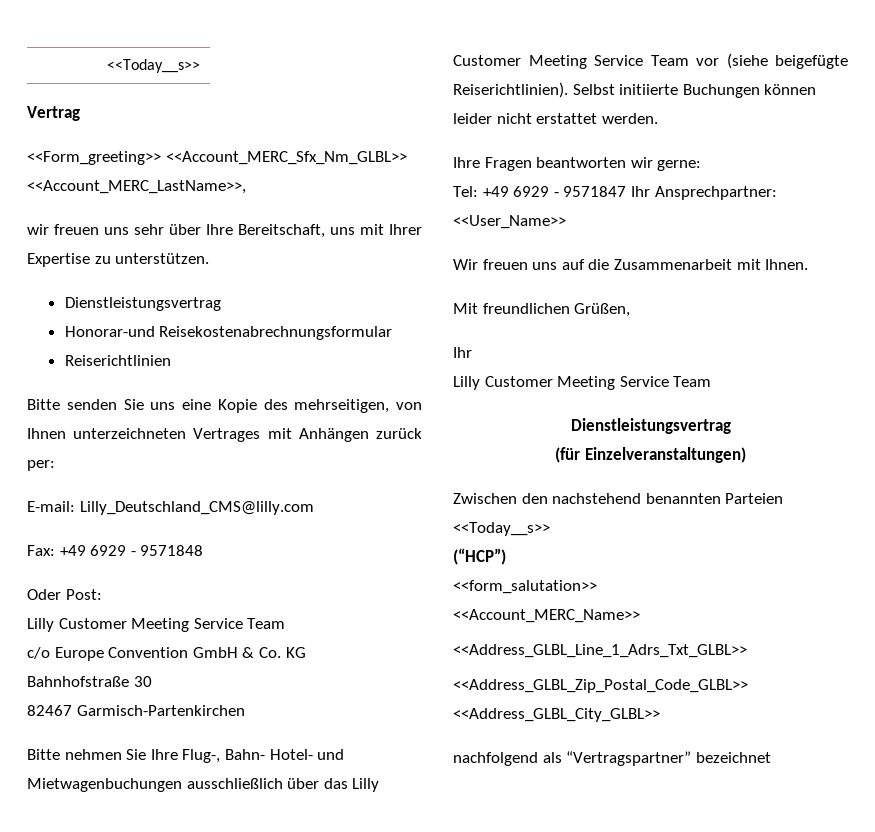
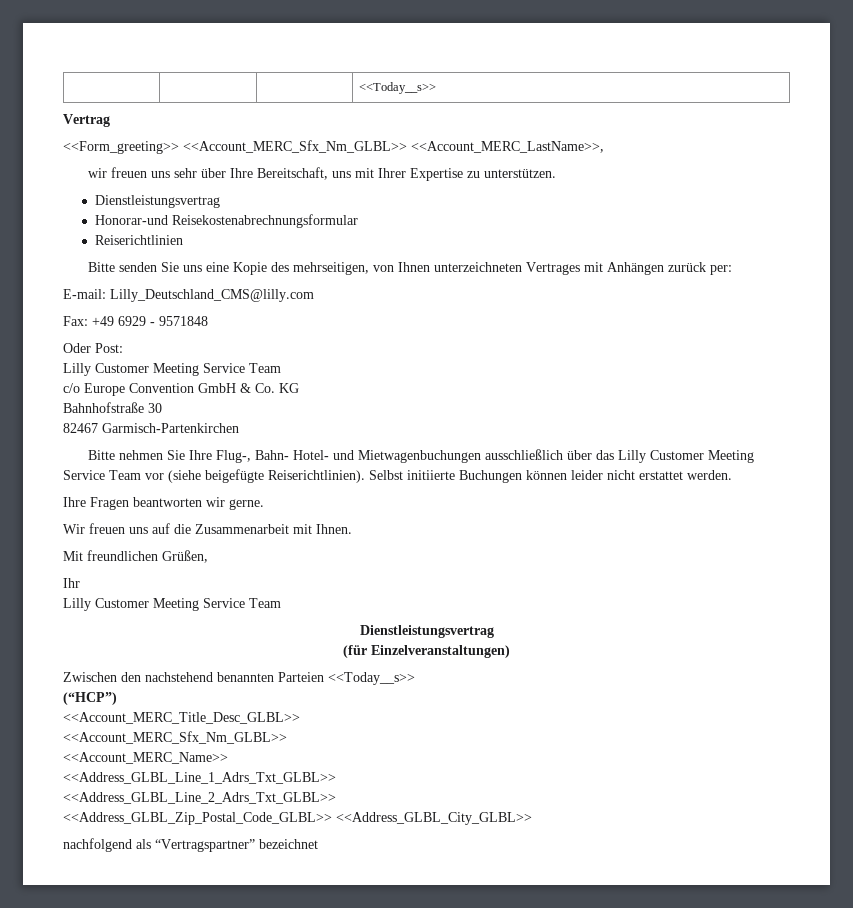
[657,160,702,171] [453,186,777,200] [453,215,566,229] gerne: // Tel: +49 6929 - 9571847 Ihr Ansprechpartner: <<User_Name>> -> [229,499,264,510] gerne.
[453,580,597,594] <<form_salutation>> -> [63,712,300,724] [63,731,287,744] <<Account_MERC_Title_Desc_GLBL>> // <<Account_MERC_Sfx_Nm_GLBL>>
(747, 651) none -> [63,792,336,804] // <<Address_GLBL_Line_2_Adrs_Txt_GLBL>>

